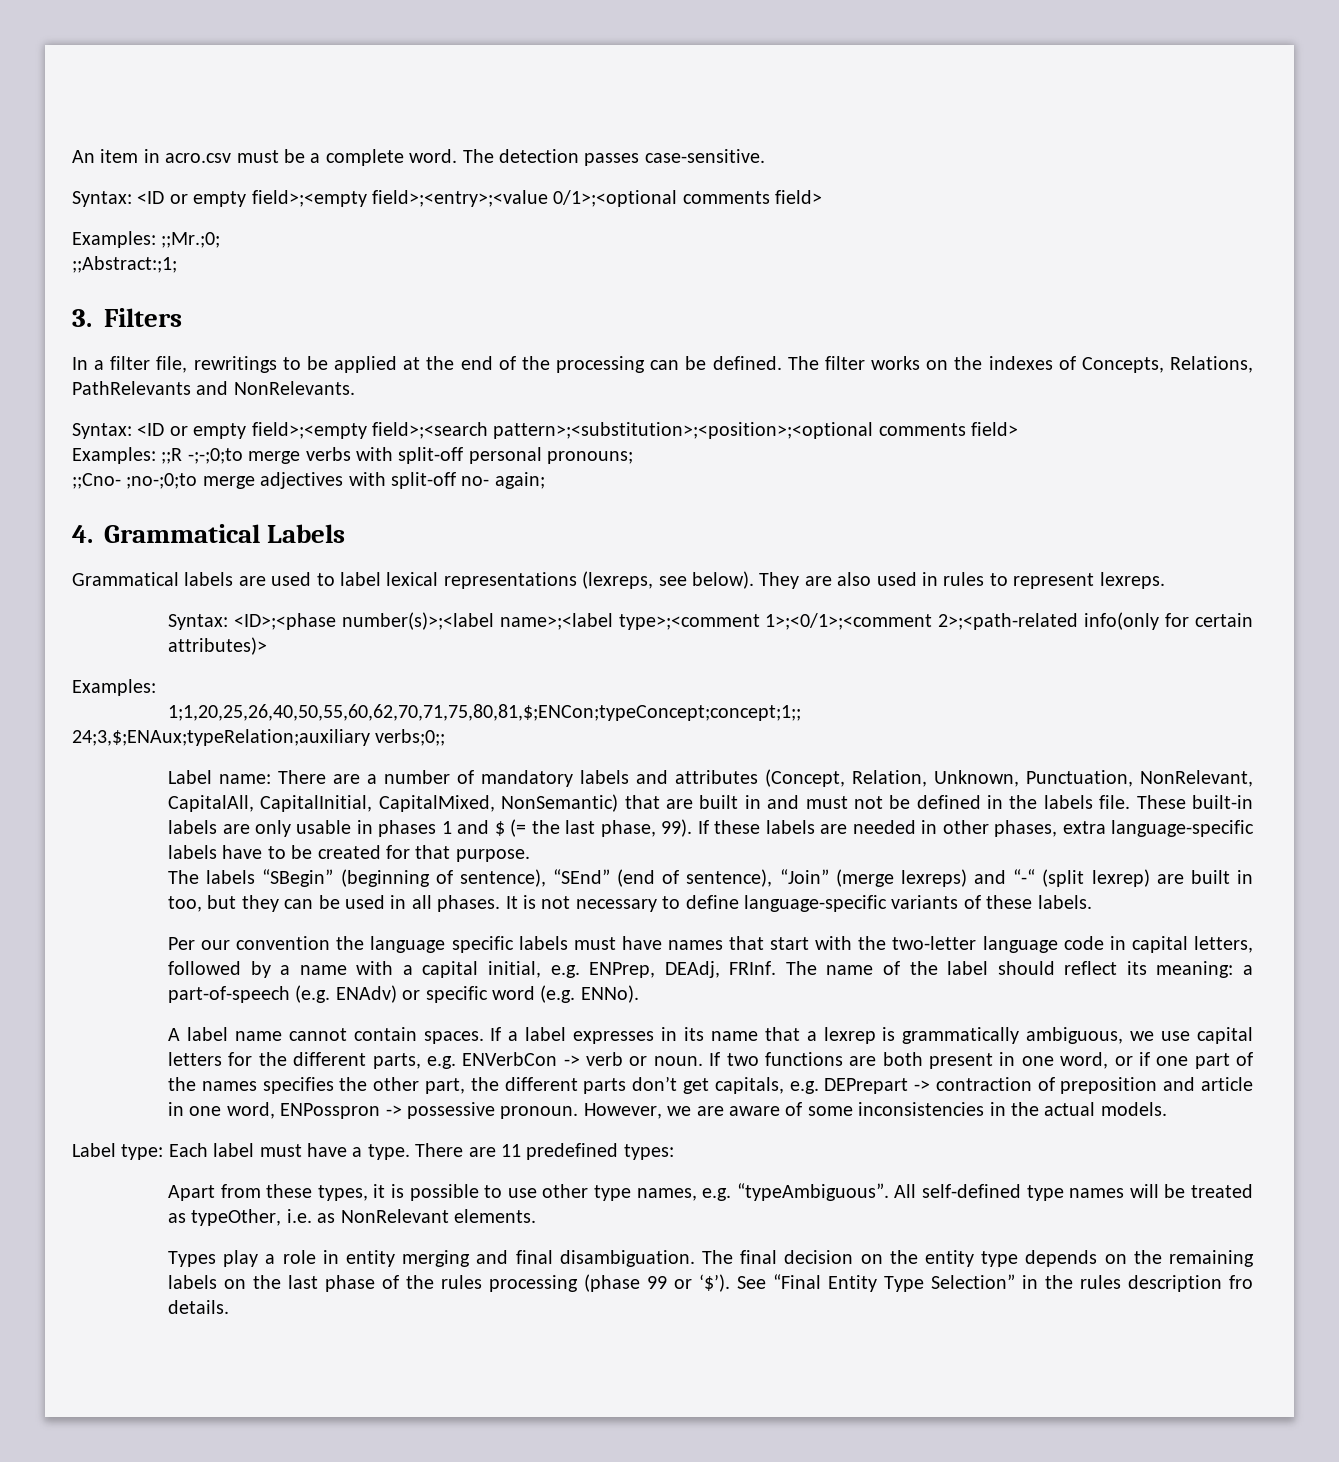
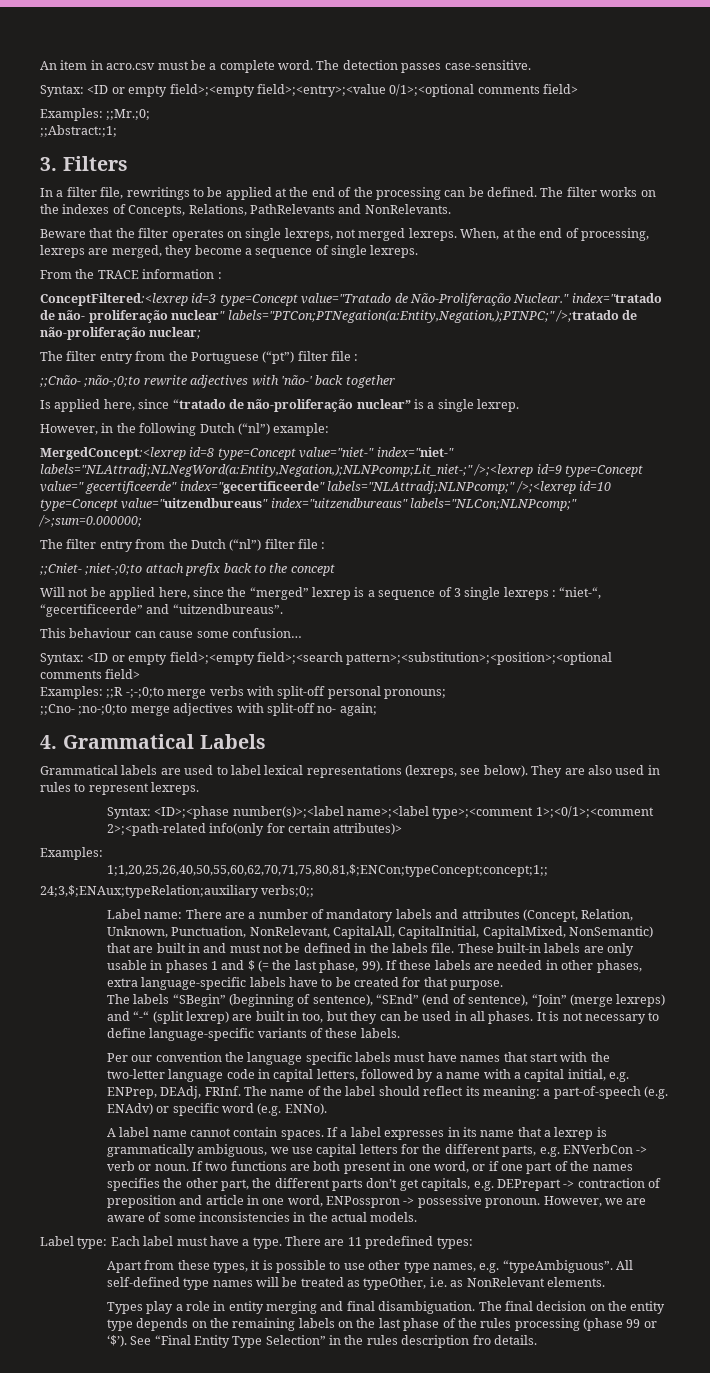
(355, 388) none -> [40,228,649,241] [40,245,419,258] [40,269,222,279] [40,293,662,306] [40,310,638,323] [40,327,202,340] [40,351,359,364] [39,375,395,388] [40,399,520,412] [40,423,330,436] [40,447,454,460] [40,464,644,477] [40,481,611,494] [40,498,578,511] [38,515,142,527] [40,539,326,552] [39,563,335,576] [40,587,602,600] [40,604,283,617] [40,628,302,638] // Beware that the filter operates on single lexreps, not merged lexreps. When, at the end of processing, lexreps are merged, they become a sequence of single lexreps. // From the TRACE information : // ConceptFiltered:<lexrep id=3 type=Concept value="Tratado de Não-Proliferação Nuclear." index="tratado de não- proliferação nuclear" labels="PTCon;PTNegation(a:Entity,Negation,);PTNPC;" />;tratado de não-proliferação nuclear; // The filter entry from the Portuguese (“pt”) filter file : // ;;Cnão- ;não-;0;to rewrite adjectives with 'não-' back together // Is applied here, since “tratado de não-proliferação nuclear” is a single lexrep. // However, in the following Dutch (“nl”) example: // MergedConcept:<lexrep id=8 type=Concept value="niet-" index="niet-" labels="NLAttradj;NLNegWord(a:Entity,Negation,);NLNPcomp;Lit_niet-;" />;<lexrep id=9 type=Concept value=" gecertificeerde" index="gecertificeerde" labels="NLAttradj;NLNPcomp;" />;<lexrep id=10 type=Concept value="uitzendbureaus" index="uitzendbureaus" labels="NLCon;NLNPcomp;" />;sum=0.000000; // The filter entry from the Dutch (“nl”) filter file : // ;;Cniet- ;niet-;0;to attach prefix back to the concept // Will not be applied here, since the “merged” lexrep is a sequence of 3 single lexreps : “niet-“, “gecertificeerde” and “uitzendbureaus”. // This behaviour can cause some confusion…

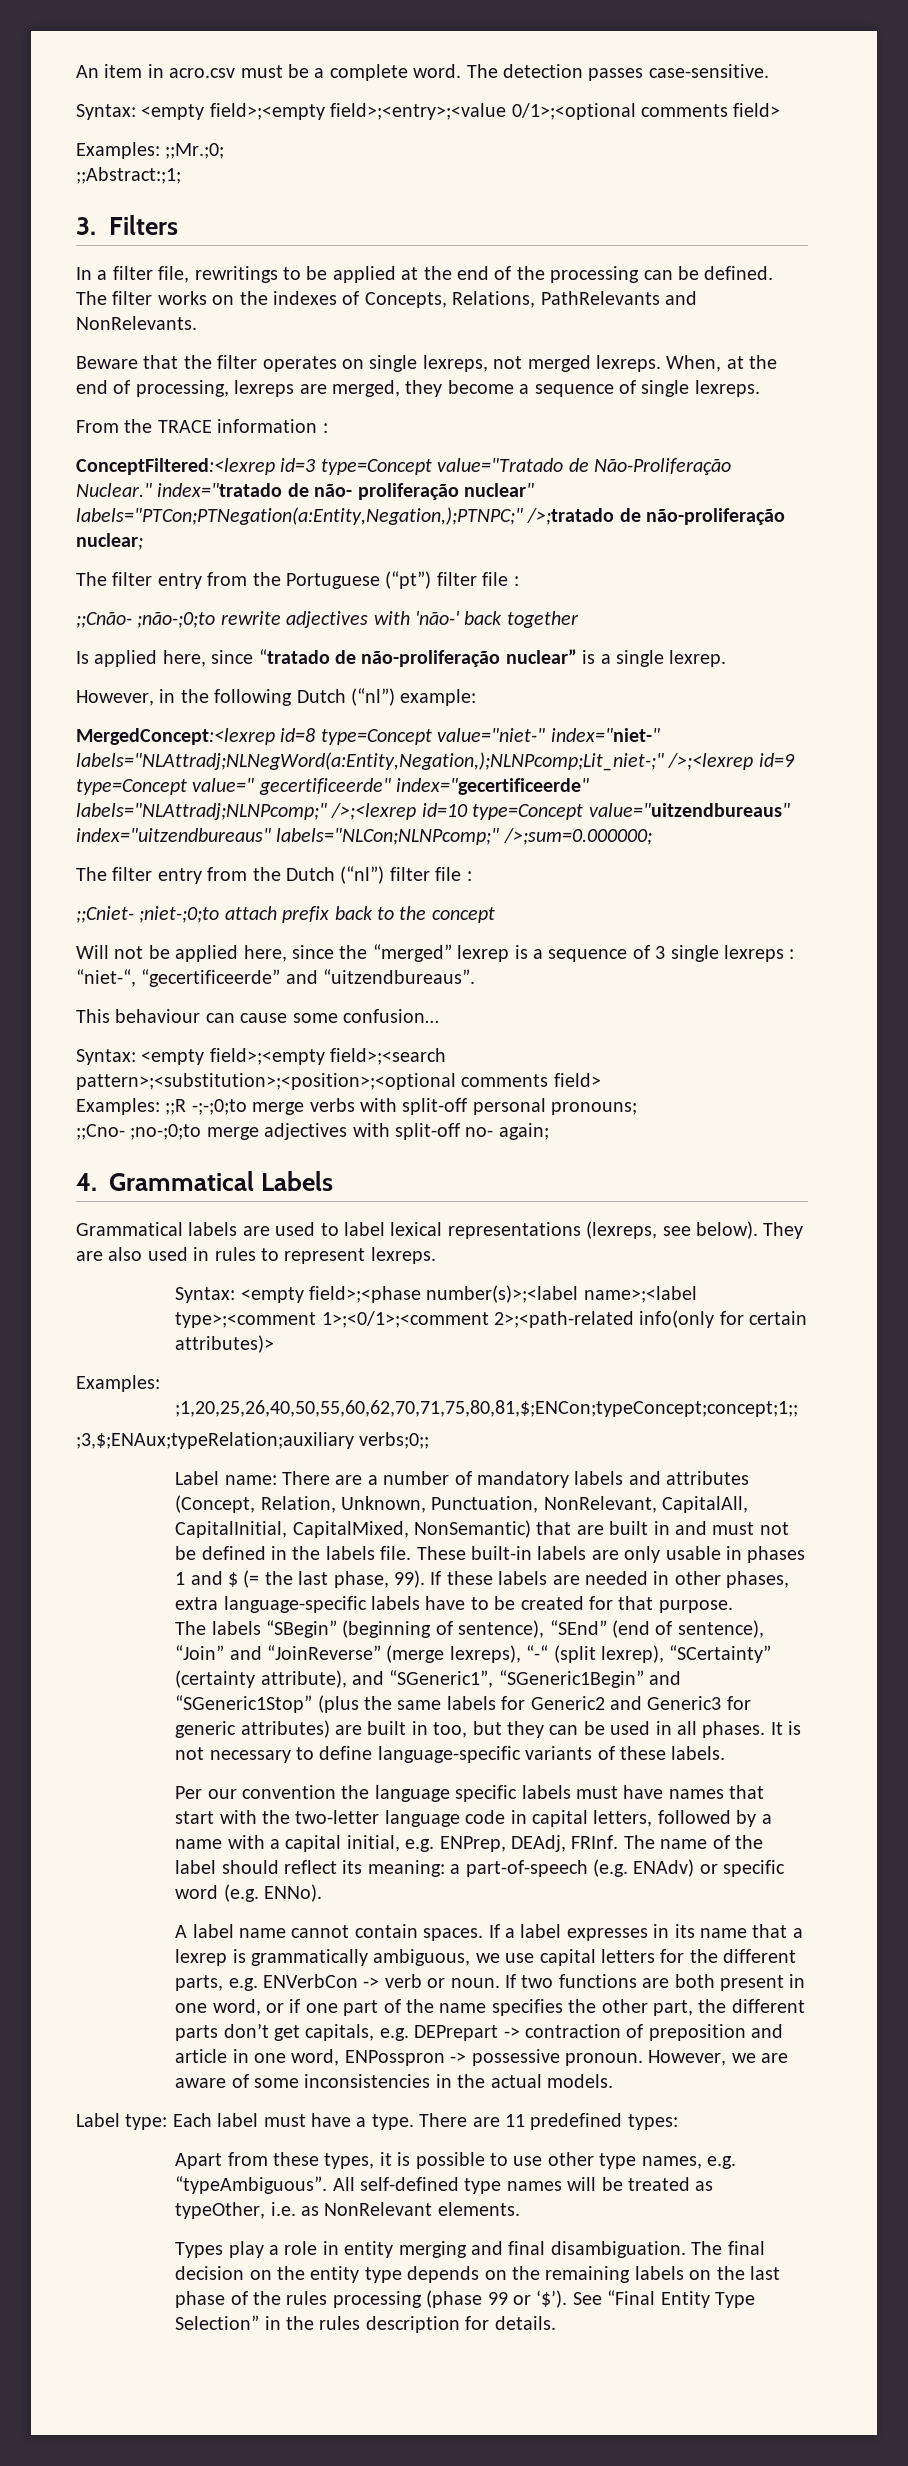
[87,85,168,97] <ID or empty -> [141,104,205,120] <empty
[87,653,168,665] <ID or empty -> [141,1049,205,1065] <empty
[154,806,230,819] <ID>;<phase -> [240,1286,422,1303] <empty field>;<phase
[106,864,548,877] [40,885,259,898] 1;1,20,25,26,40,50,55,60,62,70,71,75,80,81,$;ENCon;typeConcept;concept;1;; // 24;3,$;ENAux;typeRelation;auxiliary -> [175,1400,799,1417] [76,1432,354,1449] ;1,20,25,26,40,50,55,60,62,70,71,75,80,81,$;ENCon;typeConcept;concept;1;; // ;3,$;ENAux;typeRelation;auxiliary
[569,994,666,1007] [106,1011,229,1024] (merge lexreps) and “-“ (split lexrep) -> [229,1645,772,1663] [175,1670,682,1688] [175,1695,751,1713] [175,1720,330,1738] and “JoinReverse” (merge lexreps), “-“ (split lexrep), “SCertainty” (certainty attribute), and “SGeneric1”, “SGeneric1Begin” and “SGeneric1Stop” (plus the same labels for Generic2 and Generic3 for generic attributes)
[592,1164,633,1171] names -> [439,2003,487,2013] name
[472,1335,491,1345] fro -> [465,2316,490,2330] for

